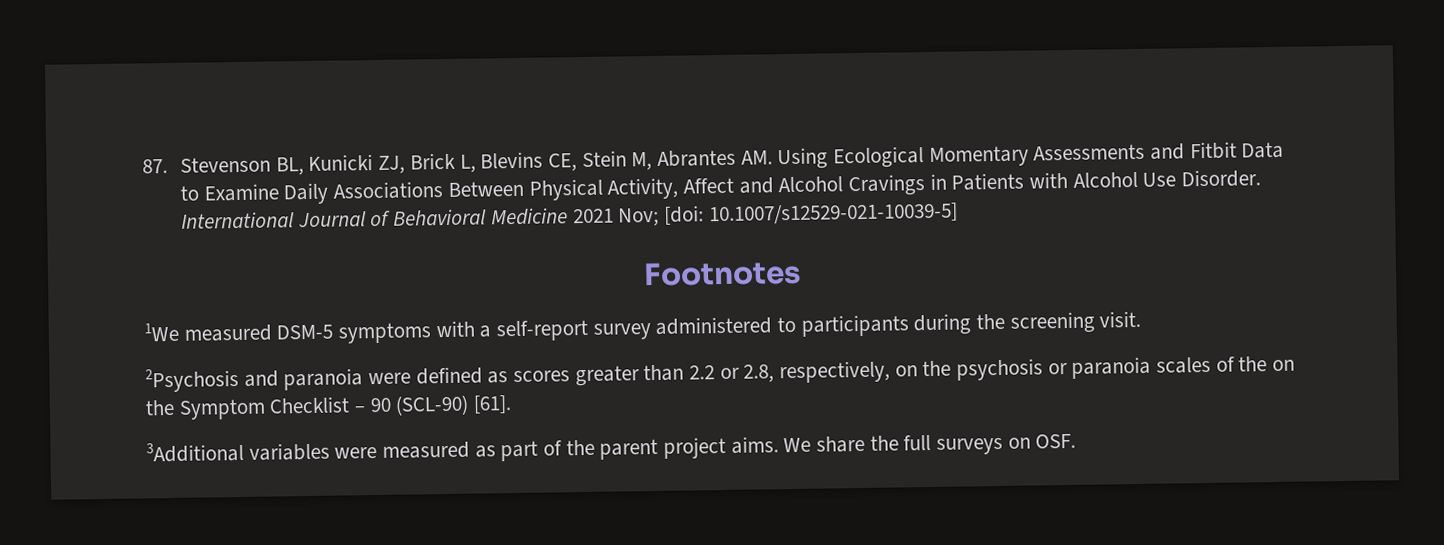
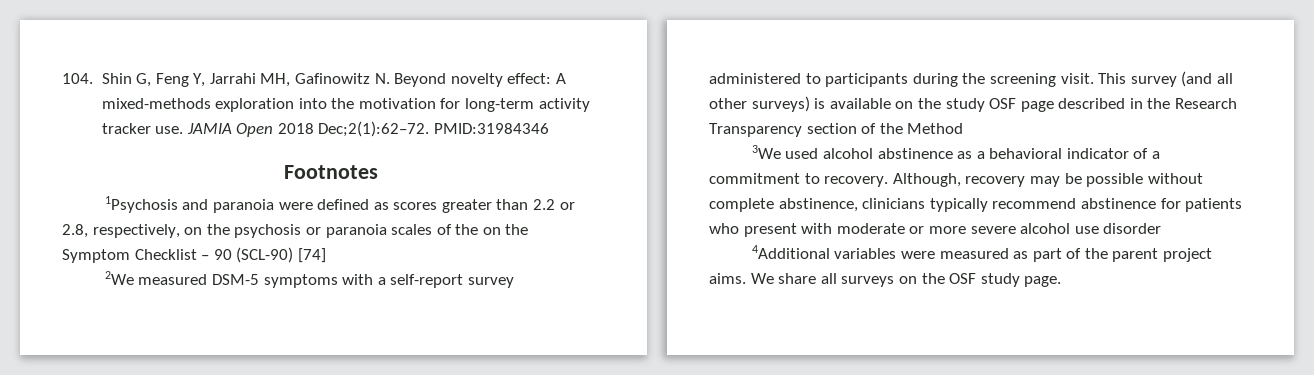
[142,141,1285,176] [180,169,1261,205] [181,202,958,229] [643,260,801,287] [144,310,1142,344] [145,368,239,393] 87. Stevenson BL, Kunicki ZJ, Brick L, Blevins CE, Stein M, Abrantes AM. Using Ecological Momentary Assessments and Fitbit Data to Examine Daily Associations Between Physical Activity, Affect and Alcohol Cravings in Patients with Alcohol Use Disorder. International Journal of Behavioral Medicine 2021 Nov; [doi: 10.1007/s12529-021-10039-5] // Footnotes // 1We measured DSM-5 symptoms with a self-report survey administered to participants during the screening visit. // 2Psychosis -> [62,73,566,87] [101,98,590,112] [101,121,550,137] [283,165,378,179] [104,196,178,213] 104. Shin G, Feng Y, Jarrahi MH, Gafinowitz N. Beyond novelty effect: A mixed-methods exploration into the motivation for long-term activity tracker use. JAMIA Open 2018 Dec;2(1):62–72. PMID:31984346 // Footnotes // 1Psychosis
[473,395,513,414] [146,441,244,463] [61]. // 3Additional -> [297,248,326,263] [104,271,514,288] [709,71,1233,87] [709,96,1238,112] [709,123,964,137] [751,145,1161,159] [709,173,1203,187] [709,198,1243,212] [709,223,1162,237] [751,245,830,259] [74] // 2We measured DSM-5 symptoms with a self-report survey administered to participants during the screening visit. This survey (and all other surveys) is available on the study OSF page described in the Research Transparency section of the Method // 3We used alcohol abstinence as a behavioral indicator of a commitment to recovery. Although, recovery may be possible without complete abstinence, clinicians typically recommend abstinence for patients who present with moderate or more severe alcohol use disorder // 4Additional
[869,433,1077,455] the full surveys on OSF. -> [820,273,1062,287] all surveys on the OSF study page.

